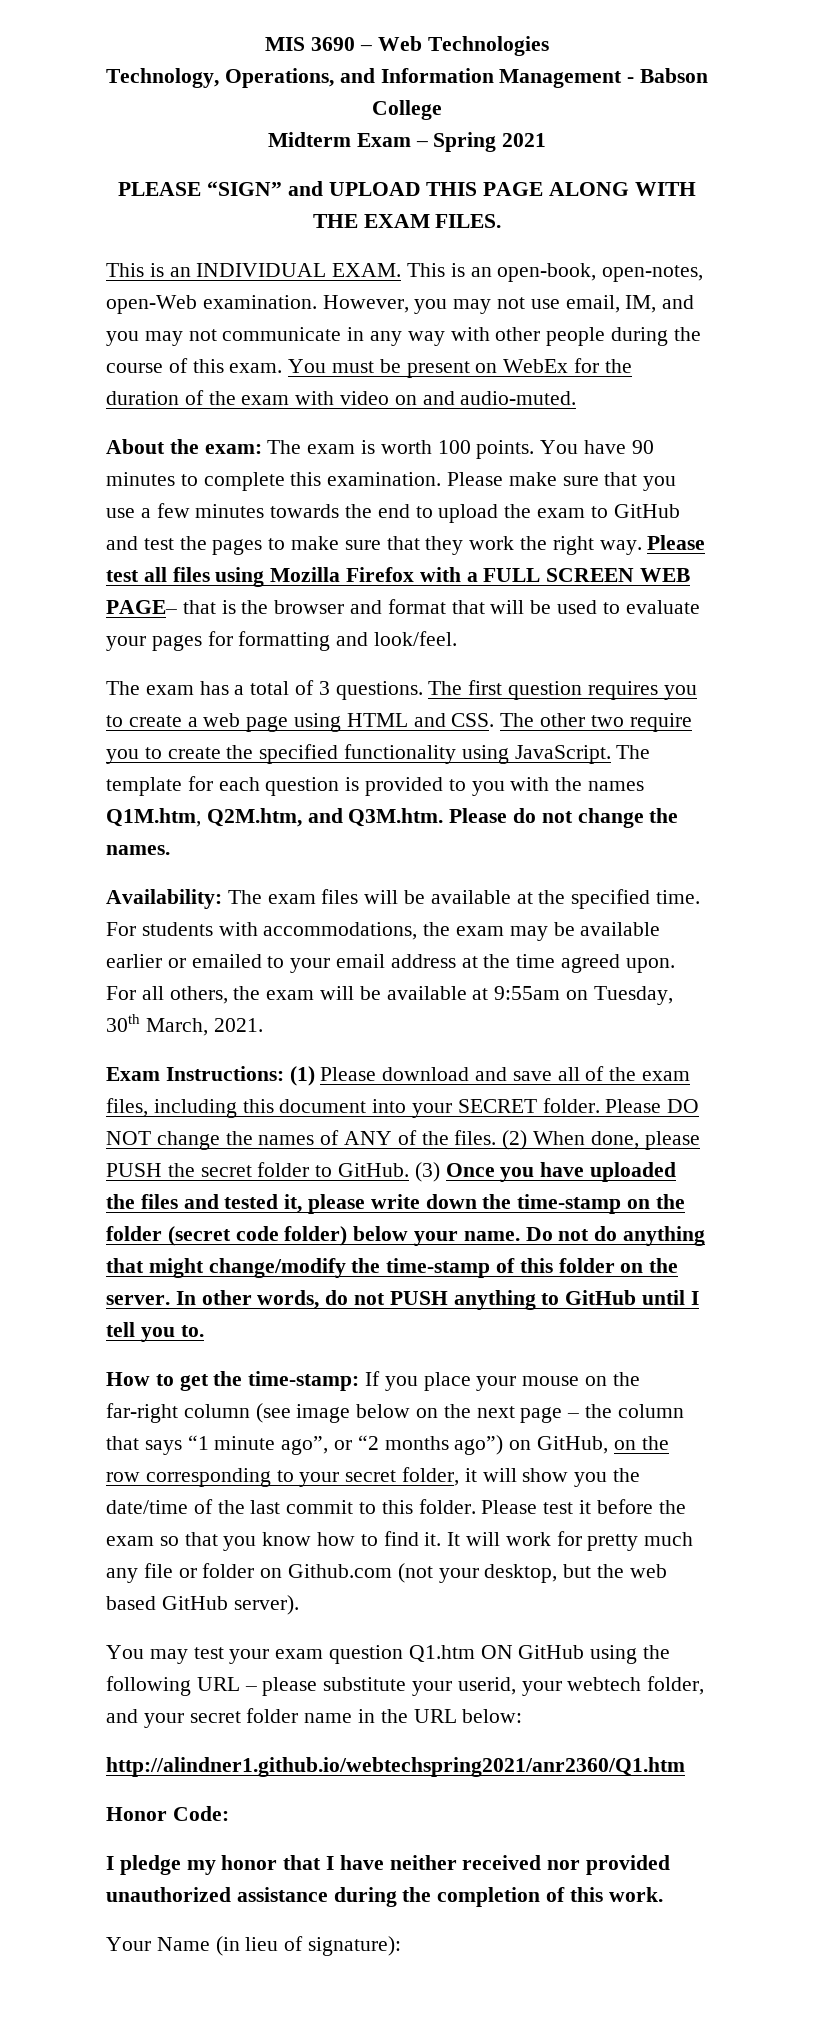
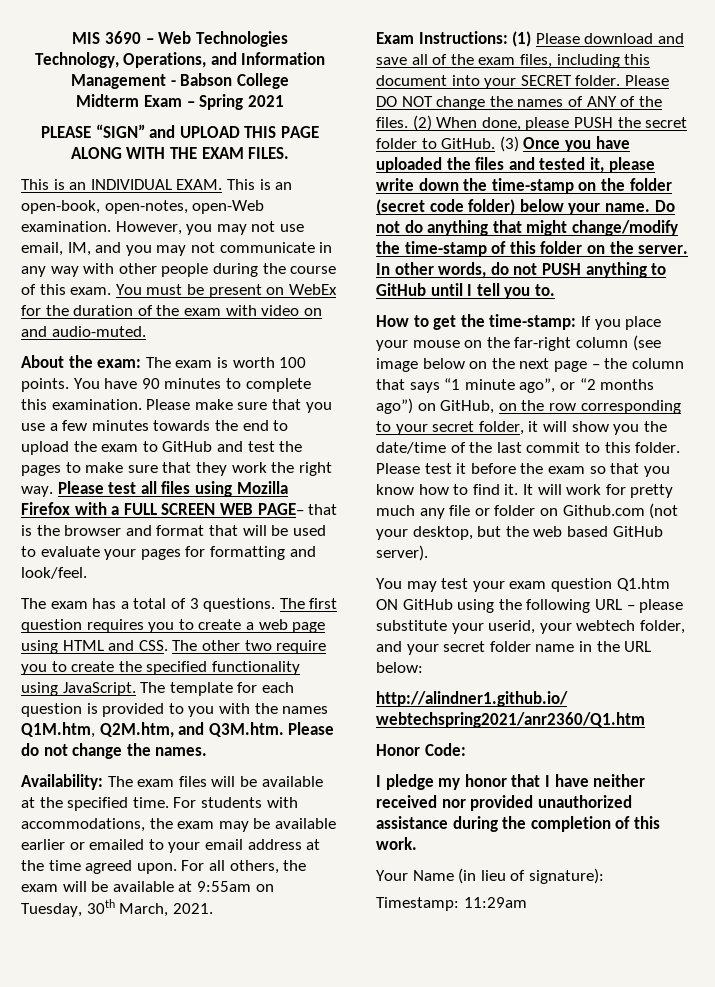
(402, 1946) none -> [376,897,527,911] // Timestamp: 11:29am

